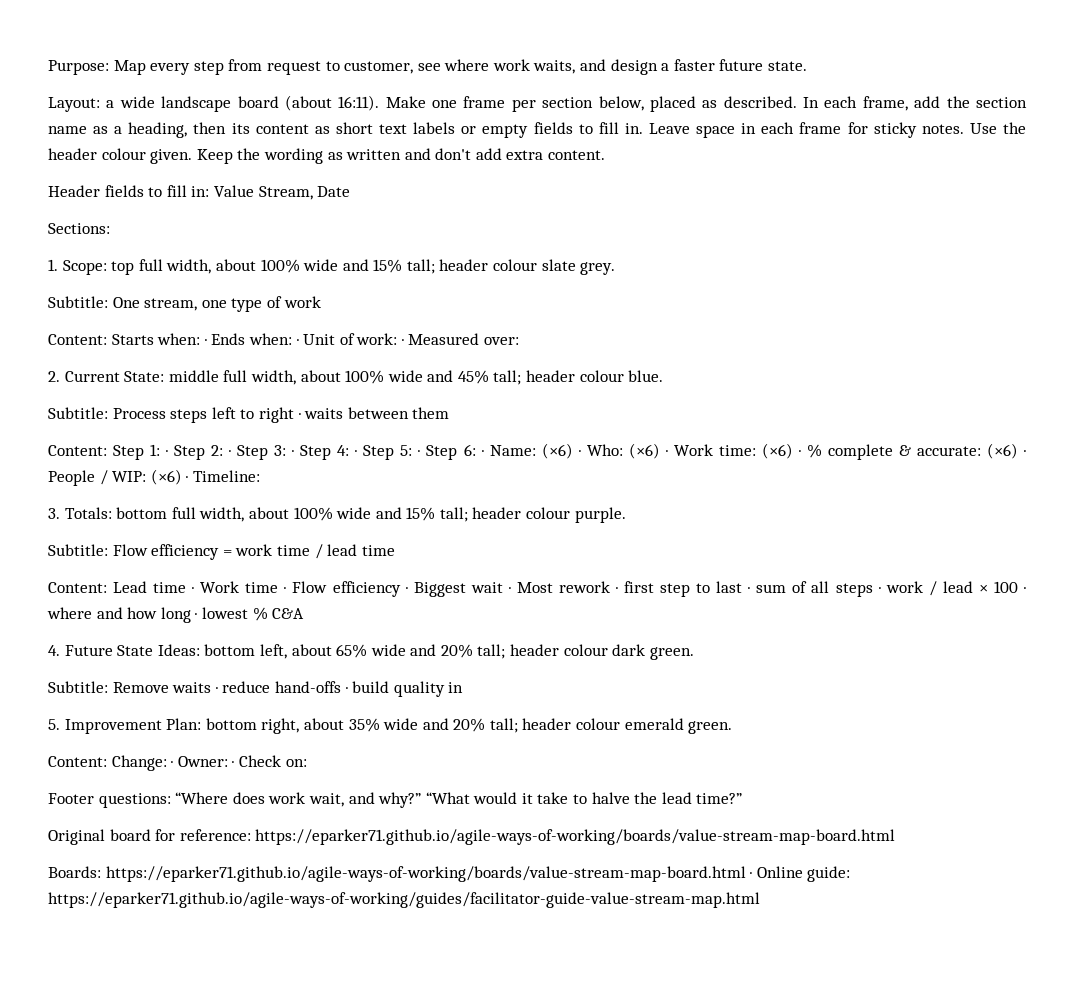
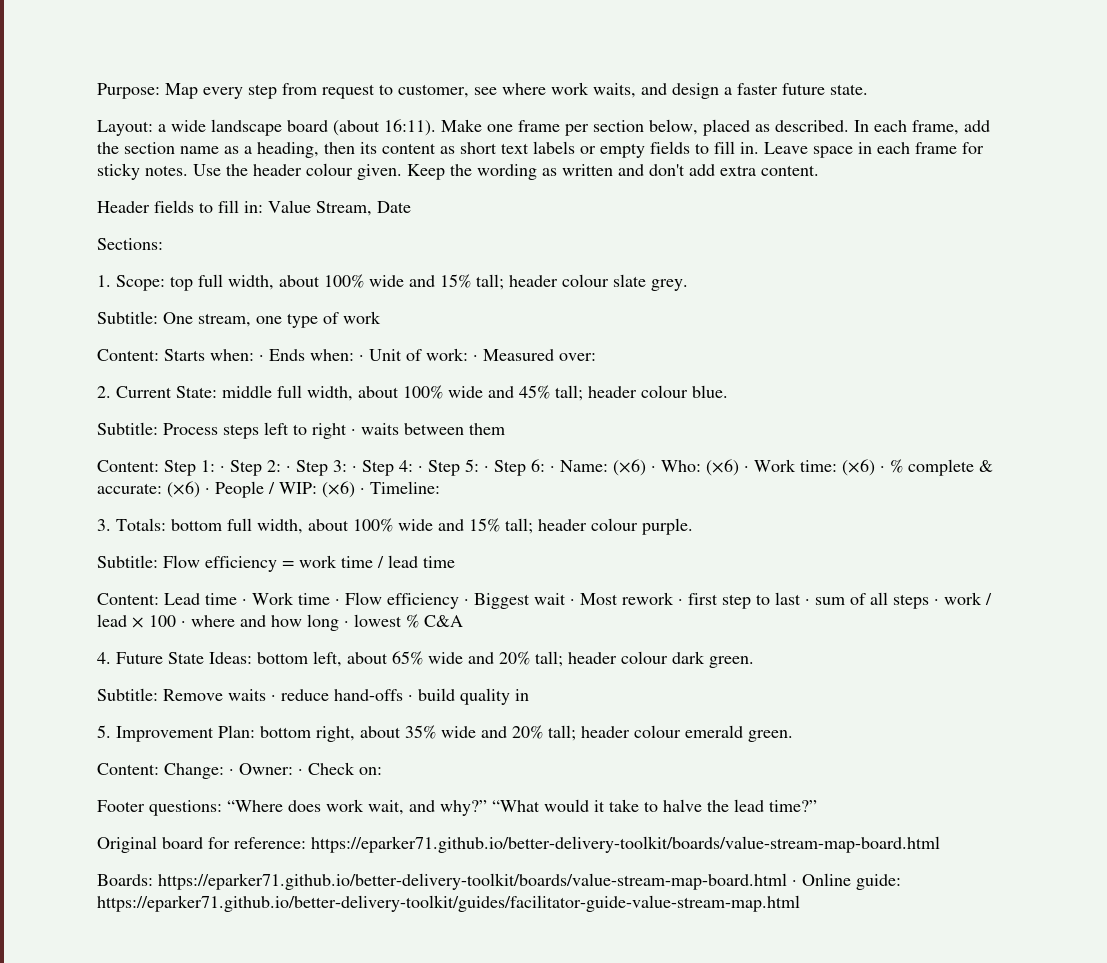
[255,829,896,845] https://eparker71.github.io/agile-ways-of-working/boards/value-stream-map-board.html -> [311,836,940,853] https://eparker71.github.io/better-delivery-toolkit/boards/value-stream-map-board.html
[105,866,746,882] https://eparker71.github.io/agile-ways-of-working/boards/value-stream-map-board.html -> [158,873,787,890] https://eparker71.github.io/better-delivery-toolkit/boards/value-stream-map-board.html
[48,892,760,908] https://eparker71.github.io/agile-ways-of-working/guides/facilitator-guide-value-stream-map.html -> [97,895,800,912] https://eparker71.github.io/better-delivery-toolkit/guides/facilitator-guide-value-stream-map.html

